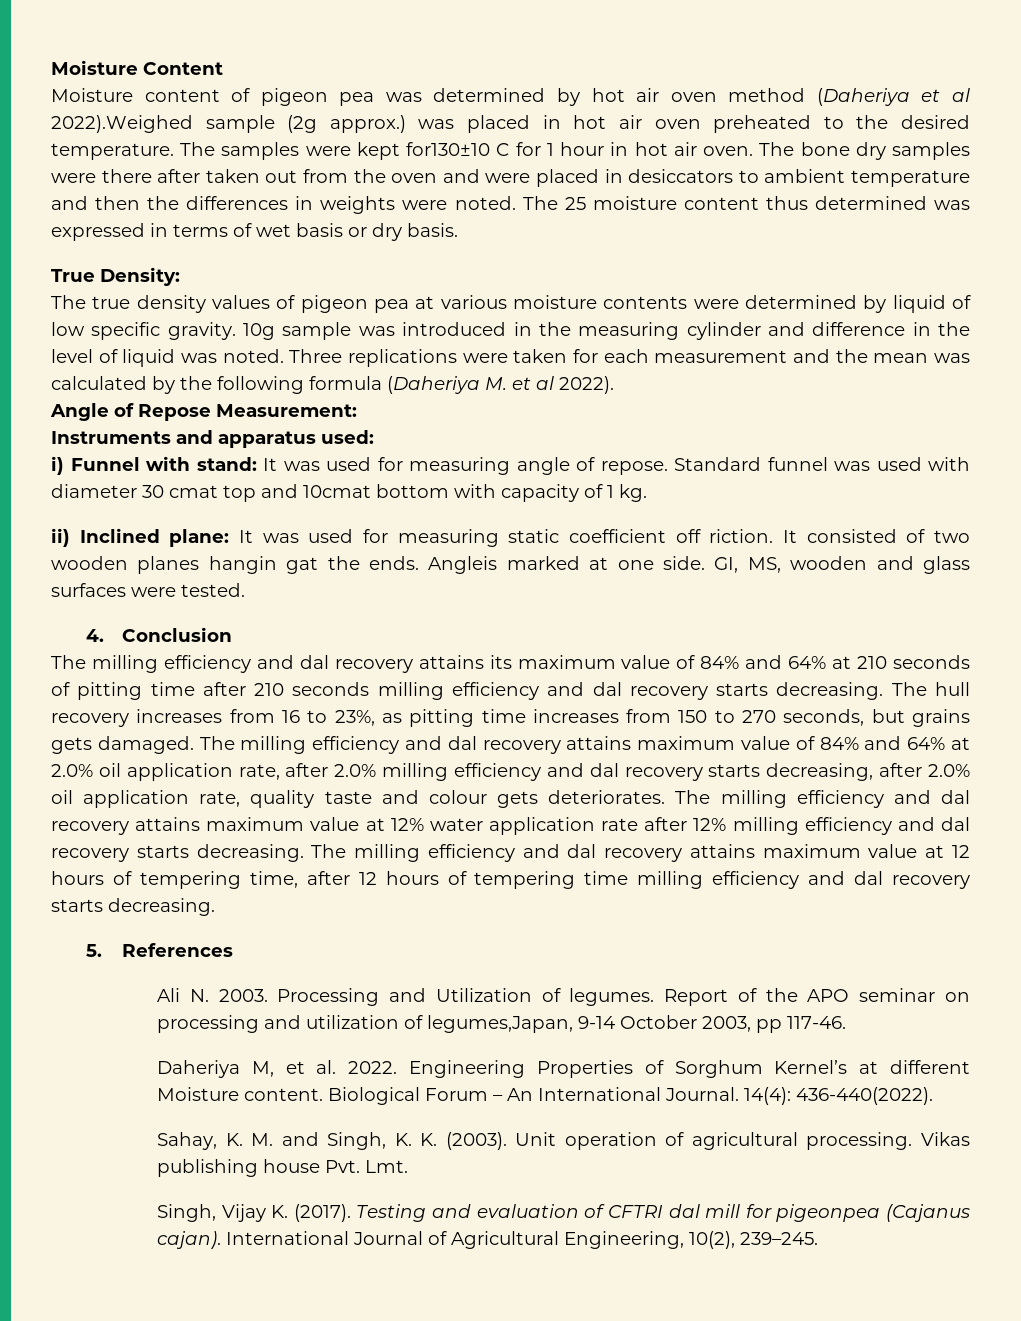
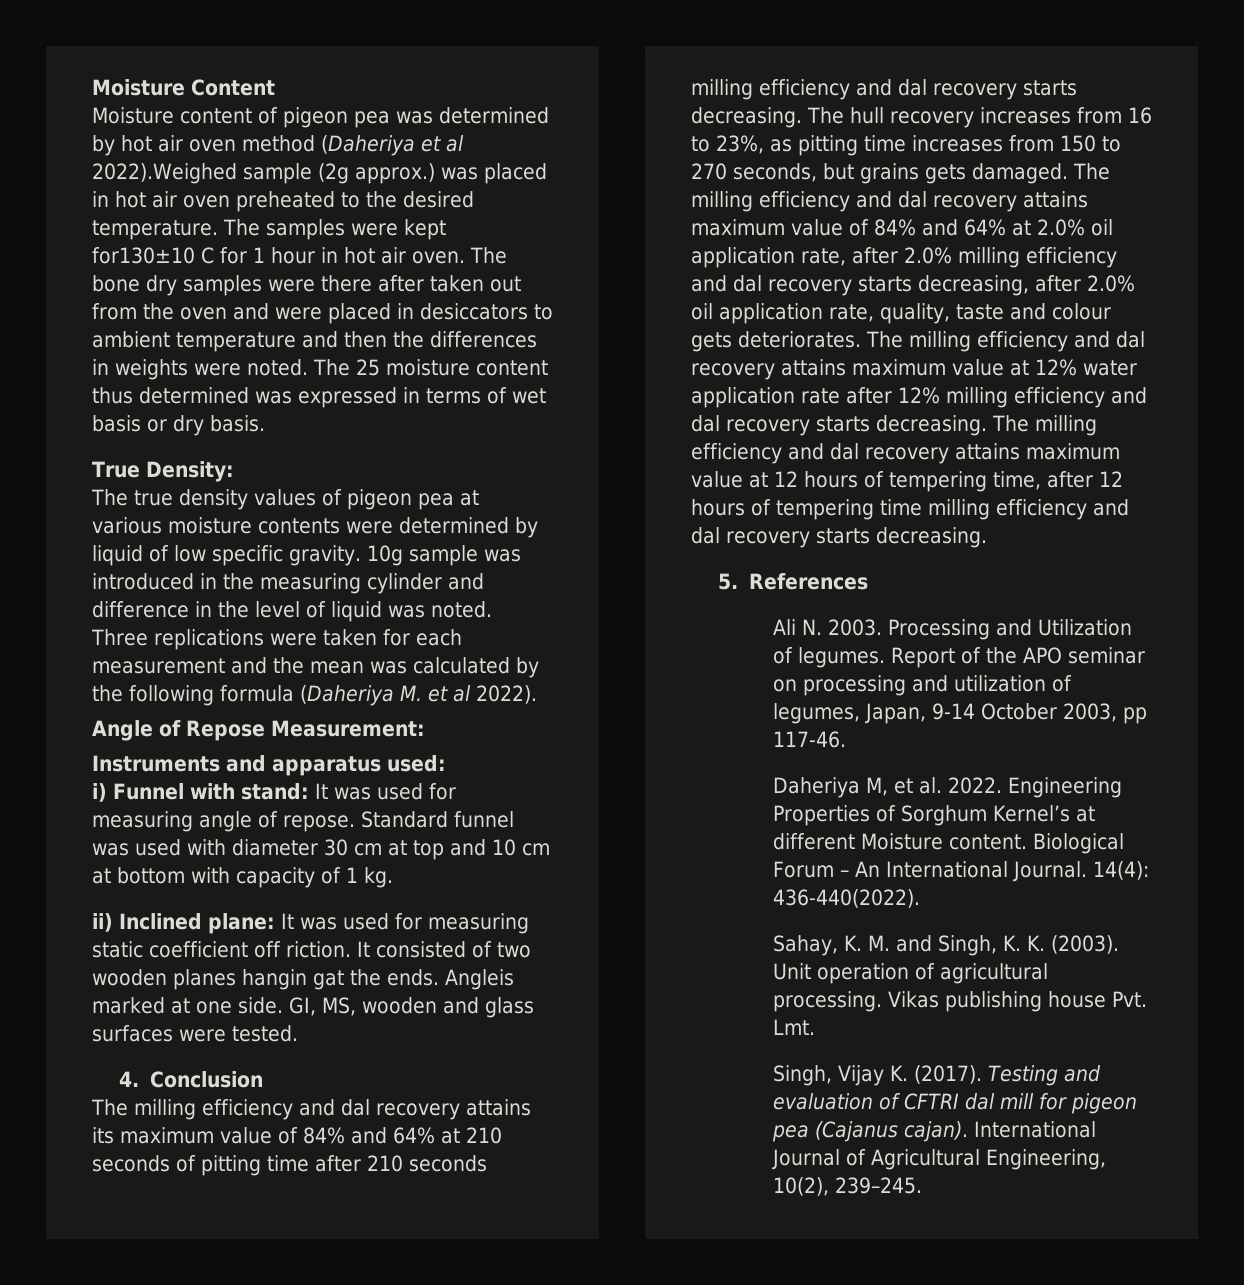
[169,484,371,502] cmat top and 10cmat -> [354,839,550,860] [92,868,111,884] cm at top and 10 cm at
[250,790,315,808] quality -> [880,303,950,324] quality,
[427,1015,574,1033] legumes,Japan, -> [772,703,926,724] legumes, Japan,
[776,1204,881,1222] pigeonpea -> [1070,1093,1137,1114] [771,1125,809,1142] pigeon pea

